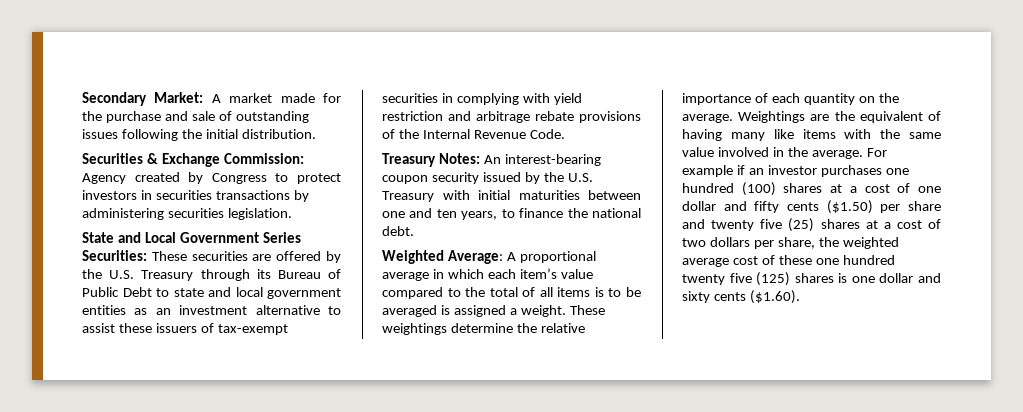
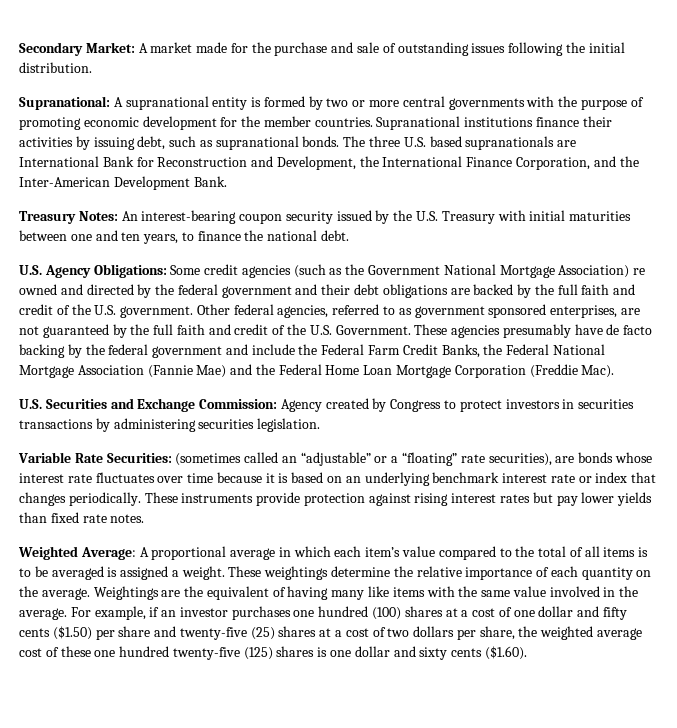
[82,153,304,167] [82,172,341,184] [82,190,309,202] [82,208,292,220] [82,232,301,243] [82,250,341,263] [82,269,341,281] [82,287,341,299] [82,305,341,315] [82,323,288,335] [382,93,582,105] [382,111,641,123] [382,129,565,139] Securities & Exchange Commission: Agency created by Congress to protect investors in securities transactions by administering securities legislation. // State and Local Government Series Securities: These securities are offered by the U.S. Treasury through its Bureau of Public Debt to state and local government entities as an investment alternative to assist these issuers of tax-exempt securities in complying with yield restriction and arbitrage rebate provisions of the Internal Revenue Code. -> [19,96,644,110] [19,116,612,130] [19,136,577,150] [19,156,639,170] [19,176,227,190] Supranational: A supranational entity is formed by two or more central governments with the purpose of promoting economic development for the member countries. Supranational institutions finance their activities by issuing debt, such as supranational bonds. The three U.S. based supranationals are International Bank for Reconstruction and Development, the International Finance Corporation, and the Inter-American Development Bank.
(414, 231) none -> [19,264,646,278] [19,284,636,298] [19,304,640,318] [19,324,653,338] [19,344,605,358] [19,364,615,378] [19,398,635,412] [19,418,321,432] [18,452,652,466] [19,472,657,486] [19,492,653,506] [19,512,145,523] // U.S. Agency Obligations: Some credit agencies (such as the Government National Mortgage Association) re owned and directed by the federal government and their debt obligations are backed by the full faith and credit of the U.S. government. Other federal agencies, referred to as government sponsored enterprises, are not guaranteed by the full faith and credit of the U.S. Government. These agencies presumably have de facto backing by the federal government and include the Federal Farm Credit Banks, the Federal National Mortgage Association (Fannie Mae) and the Federal Home Loan Mortgage Corporation (Freddie Mac). // U.S. Securities and Exchange Commission: Agency created by Congress to protect investors in securities transactions by administering securities legislation. // Variable Rate Securities: (sometimes called an “adjustable” or a “floating” rate securities), are bonds whose interest rate fluctuates over time because it is based on an underlying benchmark interest rate or index that changes periodically. These instruments provide protection against rising interest rates but pay lower yields than fixed rate notes.
[682,165,733,177] example -> [94,606,146,620] example,
[711,219,783,231] twenty five -> [179,627,247,640] twenty-five
[682,273,752,285] twenty five -> [172,647,240,660] twenty-five

